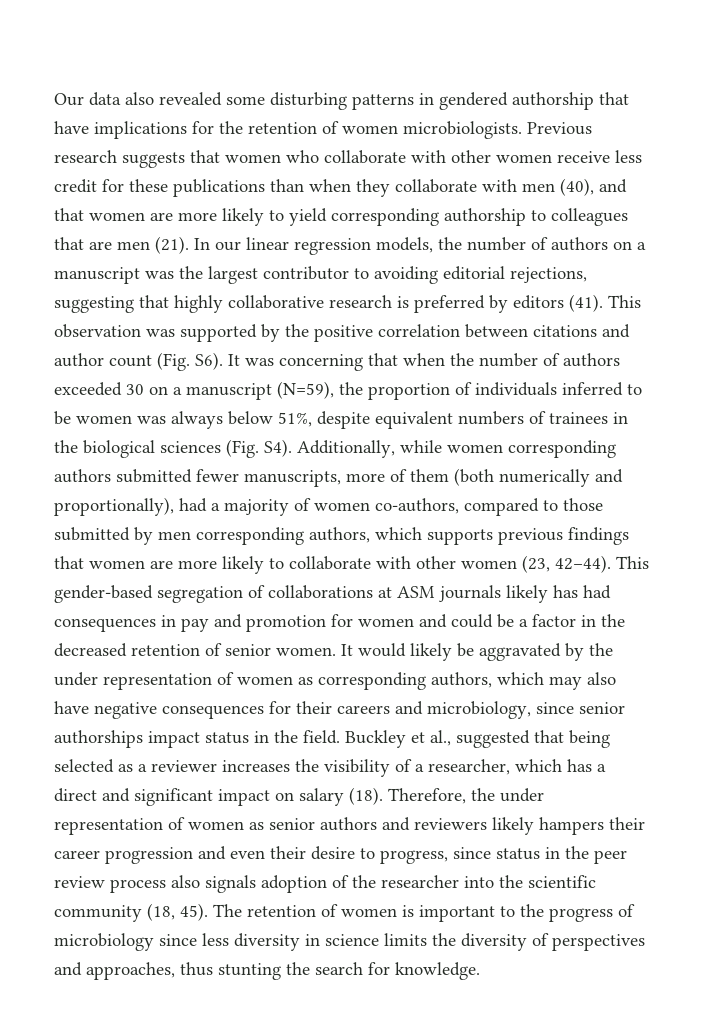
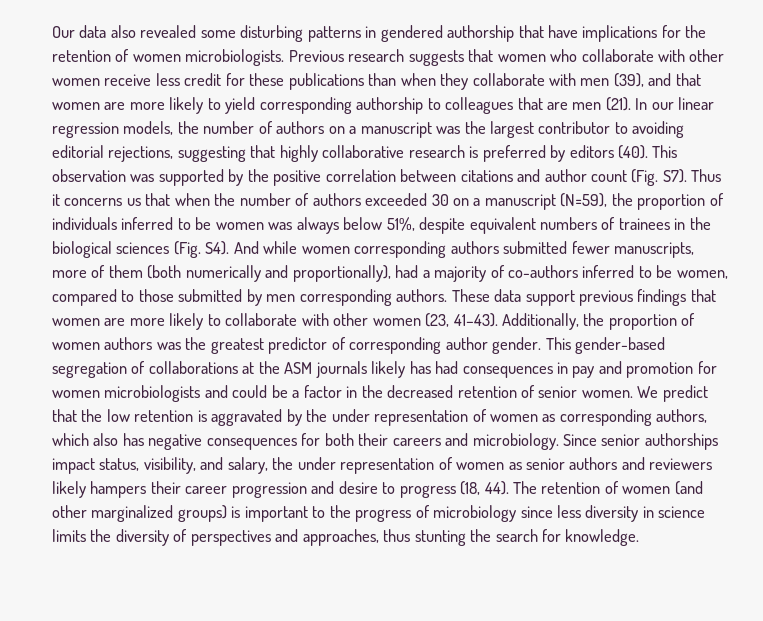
[560,178,594,196] (40), -> [613,73,644,87] (39),
[569,294,603,312] (41). -> [618,145,649,159] (40).
[195,352,363,371] S6). It was concerning -> [662,169,722,183] [52,194,141,206] S7). Thus it concerns us
[297,440,395,458] Additionally, -> [233,241,259,254] And
[314,498,459,514] women co-authors, -> [508,265,728,279] co-authors inferred to be women,
[309,527,493,545] authors, which supports -> [396,289,575,306] authors. These data support
[555,555,611,573] 42–44). -> [453,313,696,330] [52,337,542,354] 41–43). Additionally, the proportion of women authors was the greatest predictor of corresponding author gender.
(392, 592) none -> [258,361,280,374] the
(414, 622) none -> [104,385,201,402] microbiologists
[341,643,474,661] It would likely be -> [637,385,708,402] [52,409,207,422] We predict that the low retention is
[549,672,616,690] [54,701,89,714] may also have -> [93,433,144,446] also has
(291, 707) none -> [324,433,354,446] both
[427,701,574,719] microbiology, since -> [472,433,598,450] microbiology. Since
[205,730,610,748] [54,759,606,777] [54,787,466,806] status in the field. Buckley et al., suggested that being selected as a reviewer increases the visibility of a researcher, which has a direct and significant impact on salary (18). Therefore, -> [99,457,268,474] status, visibility, and salary,
[230,846,627,864] [54,875,596,893] [54,903,397,922] even their desire to progress, since status in the peer review process also signals adoption of the researcher into the scientific community (18, 45). The retention of women -> [338,481,703,498] [52,505,227,522] desire to progress (18, 44). The retention of women (and other marginalized groups)

